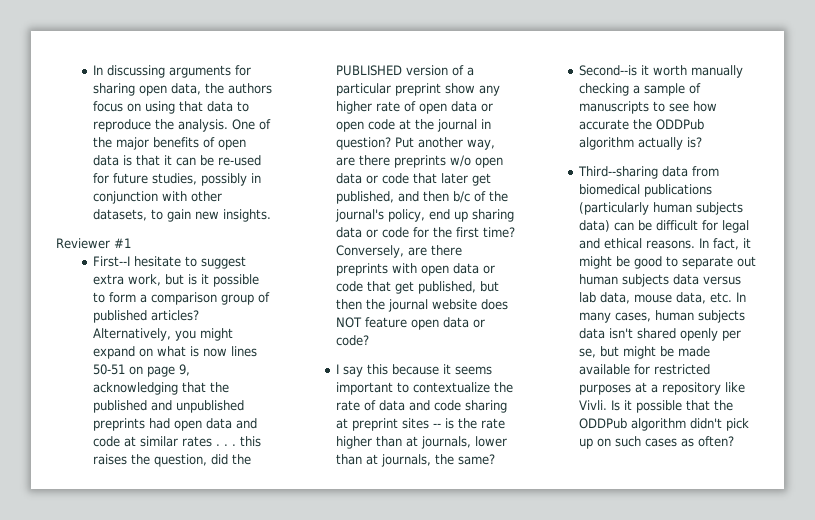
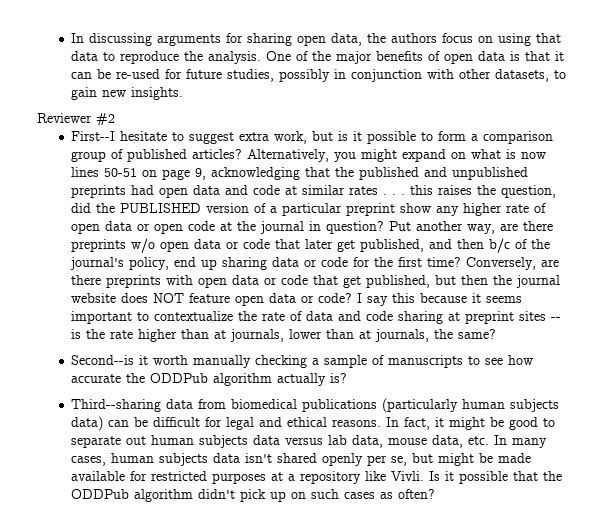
[114,238,131,248] #1 -> [96,113,115,126] #2
(370, 340) // -> (353, 298) none

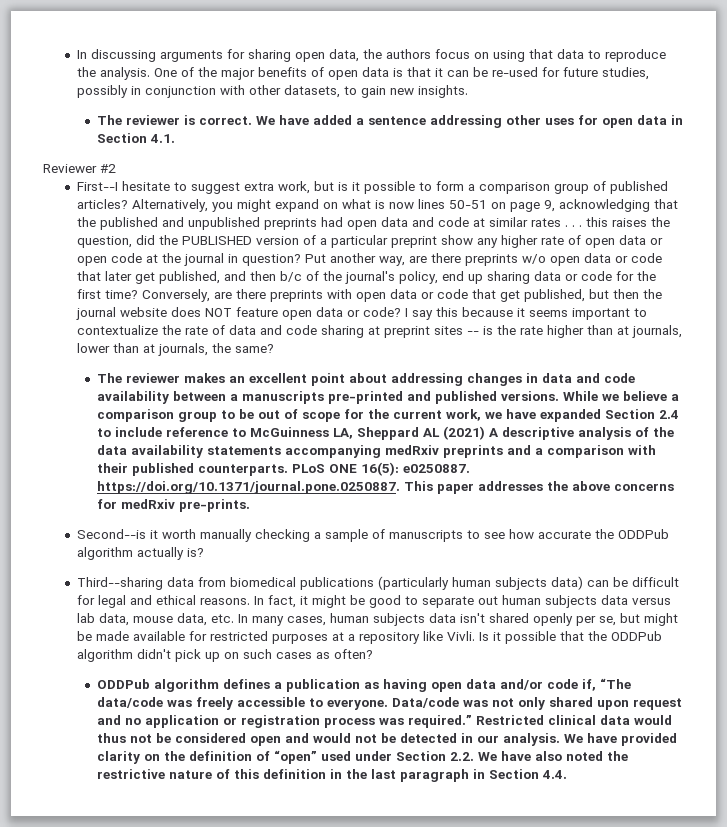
(184, 93) none -> [96,115,683,128] [96,133,175,143] // The reviewer is correct. We have added a sentence addressing other uses for open data in Section 4.1.
(497, 334) none -> [96,373,635,386] [96,391,679,404] [96,409,679,422] [96,426,674,440] [96,445,656,458] [96,462,470,476] [96,481,674,494] [96,499,250,512] // The reviewer makes an excellent point about addressing changes in data and code availability between a manuscripts pre-printed and published versions. While we believe a comparison group to be out of scope for the current work, we have expanded Section 2.4 to include reference to McGuinness LA, Sheppard AL (2021) A descriptive analysis of the data availability statements accompanying medRxiv preprints and a comparison with their published counterparts. PLoS ONE 16(5): e0250887. https://doi.org/10.1371/journal.pone.0250887. This paper addresses the above concerns for medRxiv pre-prints.
(436, 494) none -> [96,678,631,692] [96,697,682,710] [96,715,672,728] [96,733,677,746] [96,750,628,764] [96,769,567,782] // ODDPub algorithm defines a publication as having open data and/or code if, “The data/code was freely accessible to everyone. Data/code was not only shared upon request and no application or registration process was required.” Restricted clinical data would thus not be considered open and would not be detected in our analysis. We have provided clarity on the definition of “open” used under Section 2.2. We have also noted the restrictive nature of this definition in the last paragraph in Section 4.4.

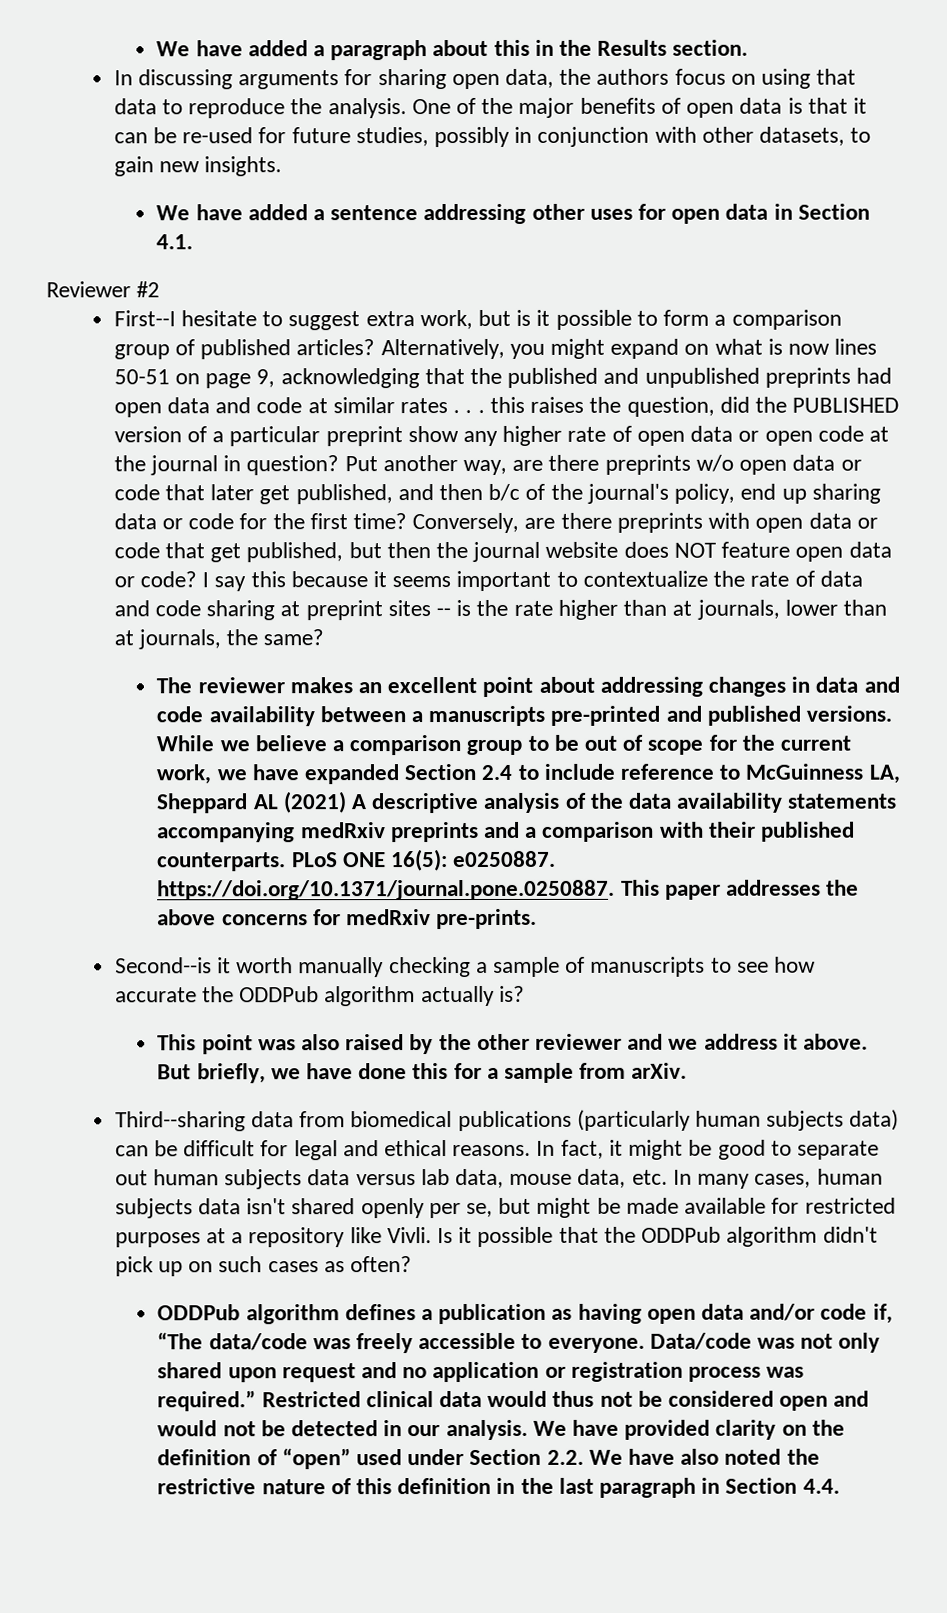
(77, 54) none -> [156,39,749,61] We have added a paragraph about this in the Results section. //
[96,115,252,125] The reviewer is correct. -> (283, 166) none
(205, 552) none -> [157,1033,869,1055] [157,1062,688,1084] // This point was also raised by the other reviewer and we address it above. But briefly, we have done this for a sample from arXiv.

